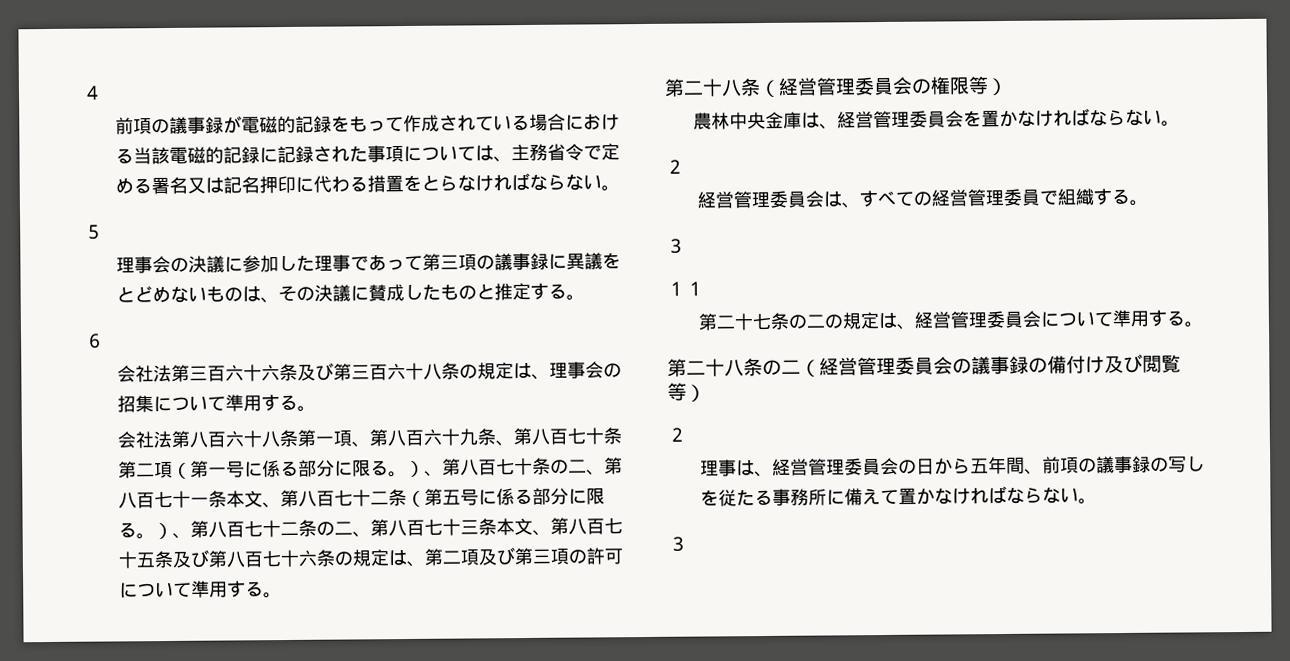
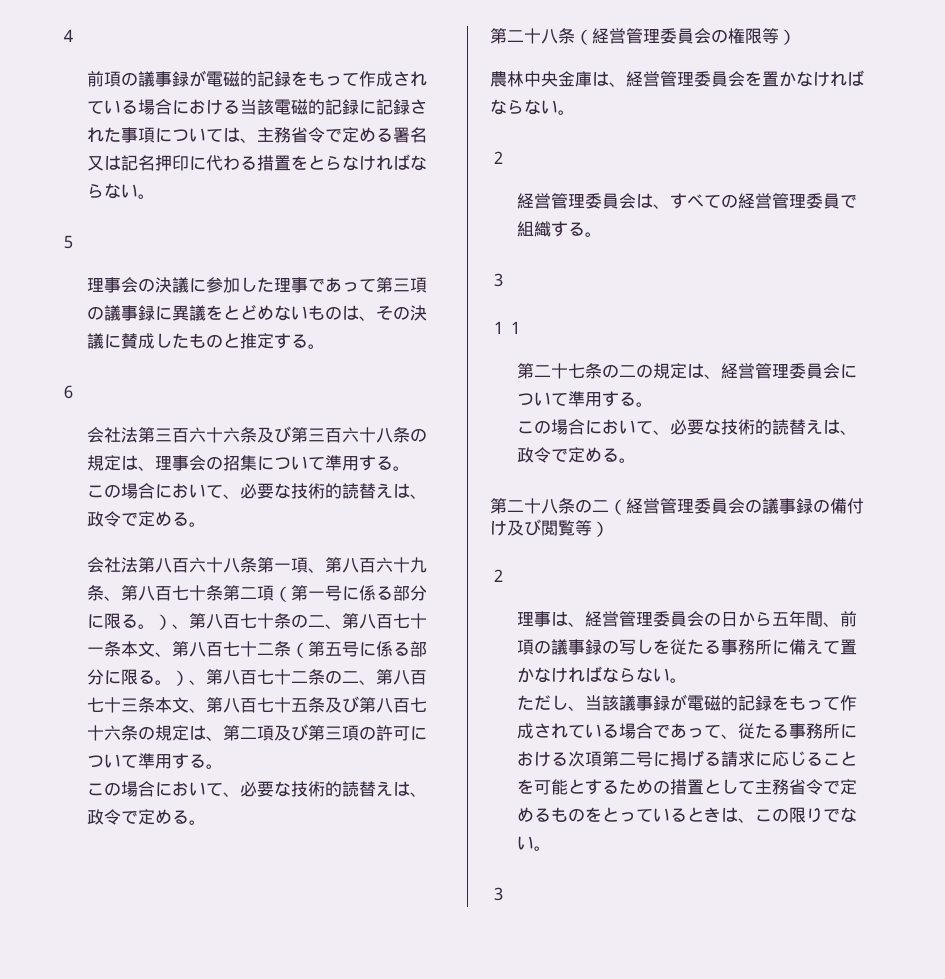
(317, 408) none -> [86,483,427,499] [86,511,206,527] // この場合において、必要な技術的読替えは、政令で定める。
(283, 595) none -> [86,781,427,797] [86,809,206,825] // この場合において、必要な技術的読替えは、政令で定める。
(1204, 324) none -> [516,419,857,435] [516,447,636,463] // この場合において、必要な技術的読替えは、政令で定める。
(1098, 501) none -> [516,694,857,711] [516,723,857,739] [516,750,857,767] [516,779,857,795] [516,807,857,823] [516,836,551,851] // ただし、当該議事録が電磁的記録をもって作成されている場合であって、従たる事務所における次項第二号に掲げる請求に応じることを可能とするための措置として主務省令で定めるものをとっているときは、この限りでない。

